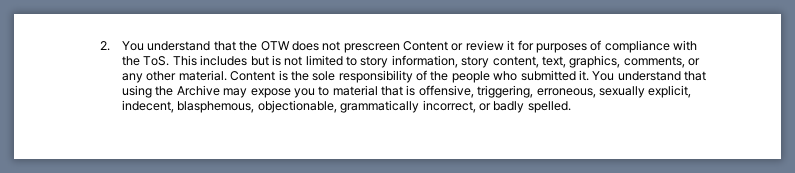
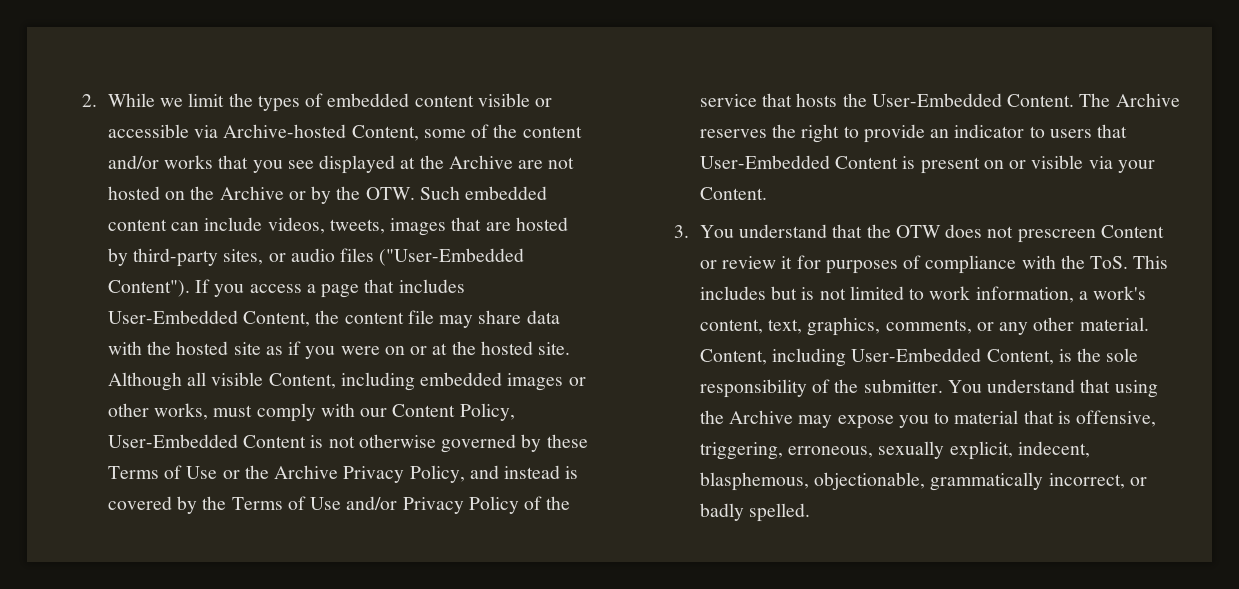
(111, 46) none -> [107,93,553,112] [107,124,582,141] [107,155,575,174] [107,186,548,204] [107,217,568,236] [107,248,525,267] [107,279,465,298] [107,310,560,328] [107,341,571,359] [107,372,586,391] [107,403,515,422] [107,434,588,453] [107,465,579,483] [107,496,571,514] [699,93,1180,107] [699,124,1128,143] [699,155,1155,174] [699,187,767,200] [673,225,689,238] While we limit the types of embedded content visible or accessible via Archive-hosted Content, some of the content and/or works that you see displayed at the Archive are not hosted on the Archive or by the OTW. Such embedded content can include videos, tweets, images that are hosted by third-party sites, or audio files ("User-Embedded Content"). If you access a page that includes User-Embedded Content, the content file may share data with the hosted site as if you were on or at the hosted site. Although all visible Content, including embedded images or other works, must comply with our Content Policy, User-Embedded Content is not otherwise governed by these Terms of Use or the Archive Privacy Policy, and instead is covered by the Terms of Use and/or Privacy Policy of the service that hosts the User-Embedded Content. The Archive reserves the right to provide an indicator to users that User-Embedded Content is present on or visible via your Content. // 3.
[360,55,490,68] story information, story -> [929,286,1147,303] work information, a work's
[230,71,276,81] Content -> [699,348,1054,367] Content, including User-Embedded Content,
[451,70,589,83] people who submitted it. -> [863,379,943,393] submitter.

